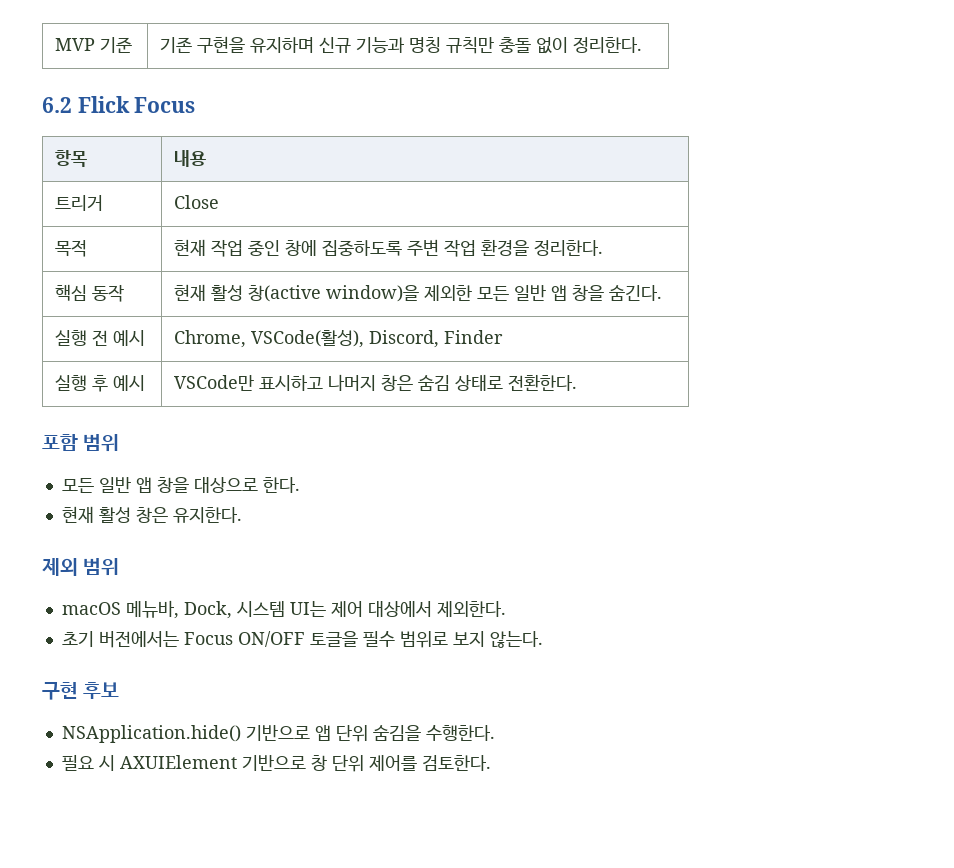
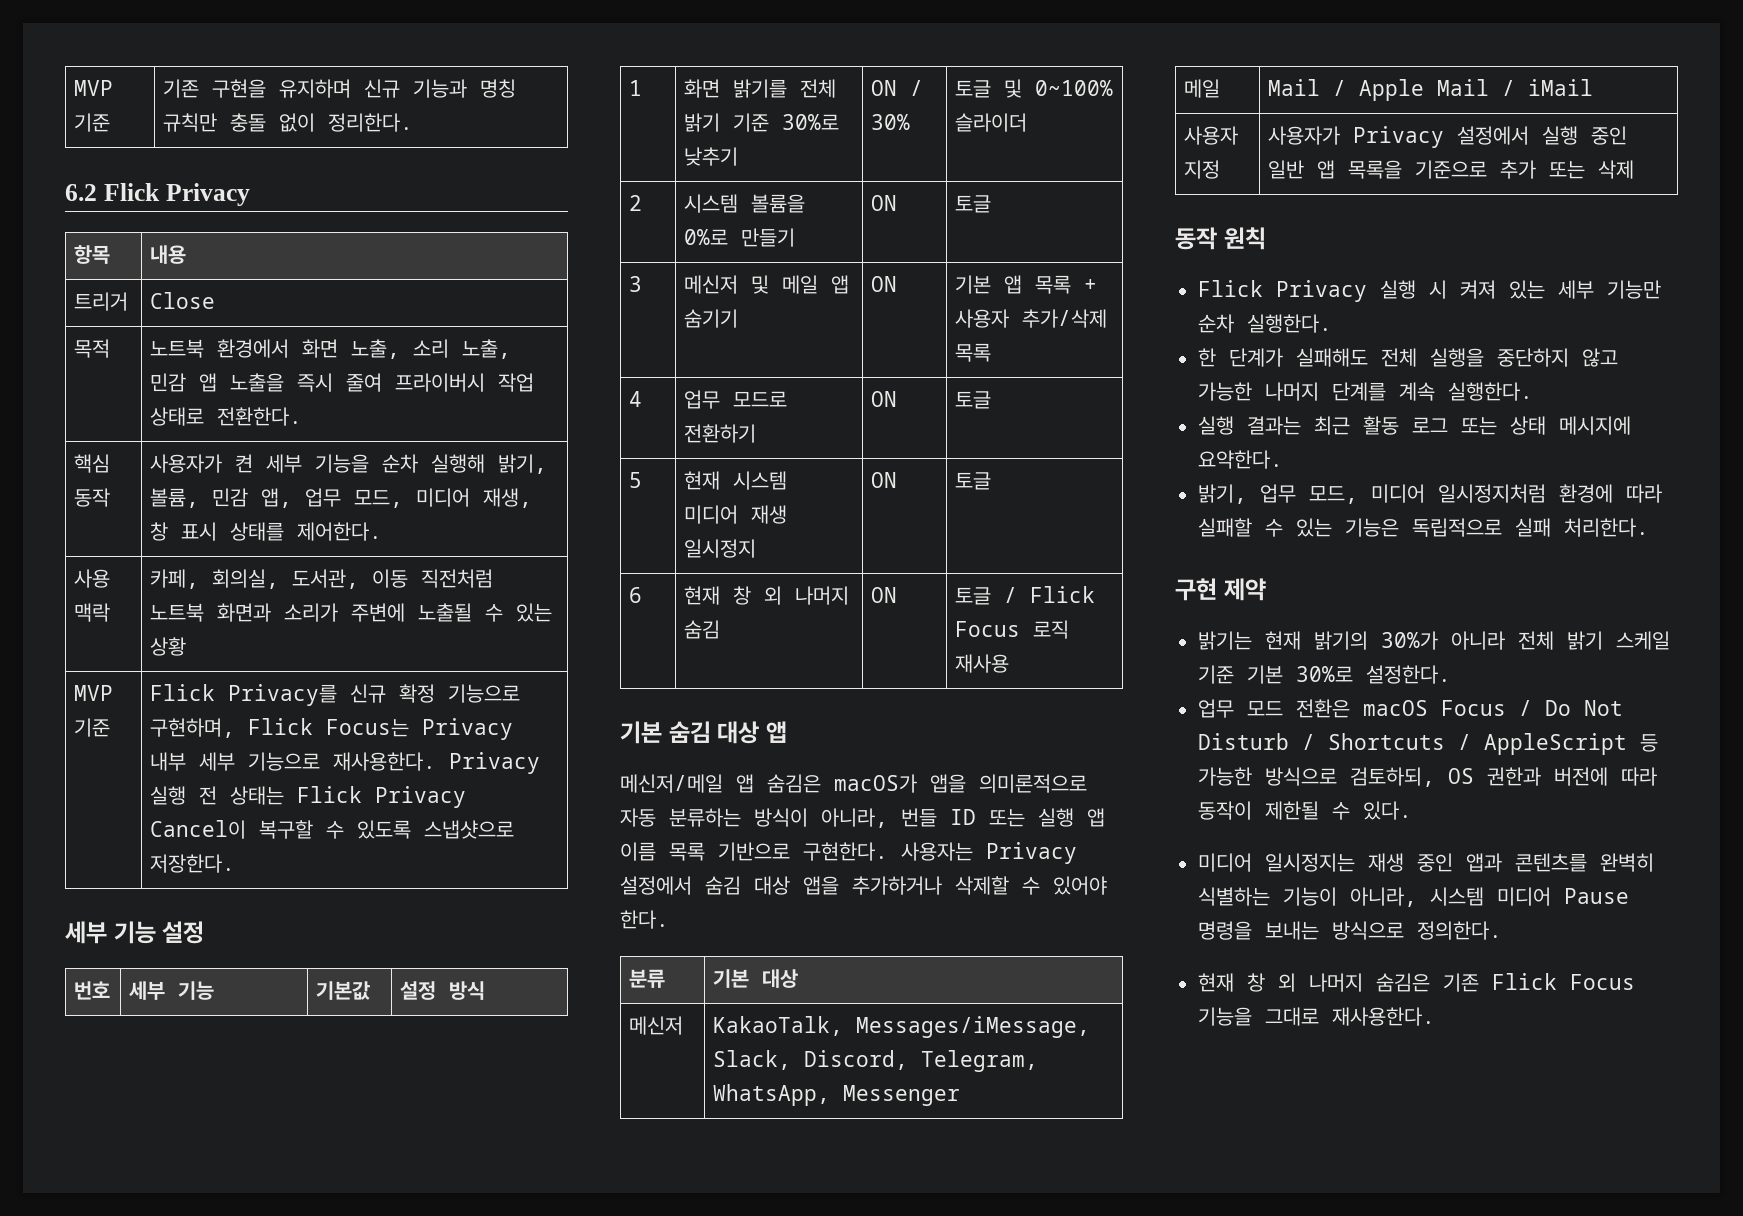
[134,97,196,113] Focus -> [165,183,250,206] Privacy
[174,239,604,257] [55,284,125,302] [174,284,663,302] [55,330,146,346] [174,330,504,348] [55,375,146,392] [174,374,578,391] [42,434,120,452] [61,477,300,493] [61,506,242,523] [42,558,120,576] [61,600,506,619] [61,631,543,648] [42,682,120,700] [61,725,495,743] [61,755,491,772] 현재 작업 중인 창에 집중하도록 주변 작업 환경을 정리한다. // 핵심 동작 | 현재 활성 창(active window)을 제외한 모든 일반 앱 창을 숨긴다. // 실행 전 예시 | Chrome, VSCode(활성), Discord, Finder // 실행 후 예시 | VSCode만 표시하고 나머지 창은 숨김 상태로 전환한다. // 포함 범위 // 모든 일반 앱 창을 대상으로 한다. // 현재 활성 창은 유지한다. // 제외 범위 // macOS 메뉴바, Dock, 시스템 UI는 제어 대상에서 제외한다. // 초기 버전에서는 Focus ON/OFF 토글을 필수 범위로 보지 않는다. // 구현 후보 // NSApplication.hide() 기반으로 앱 단위 숨김을 수행한다. // 필요 시 AXUIElement 기반으로 창 단위 제어를 검토한다. -> [150,339,512,359] [150,373,535,392] [150,407,303,426] [74,454,111,473] [74,488,111,507] [150,454,548,474] [150,488,533,508] [150,522,383,541] [74,569,111,588] [74,603,111,622] [150,569,494,589] [150,603,553,622] [150,637,187,656] [74,685,114,701] [74,718,111,737] [150,684,521,706] [150,718,514,740] [150,752,541,774] [150,786,467,808] [150,820,515,839] [150,854,236,873] [65,921,205,944] [74,981,111,1000] [129,981,215,1000] [316,981,371,1000] [400,981,486,1000] [629,80,643,96] [684,79,837,98] [684,113,840,132] [684,147,739,166] [871,80,924,96] [871,114,911,130] [955,79,1114,98] [955,113,1028,132] [629,195,643,211] [684,194,806,213] [684,228,796,247] [871,195,898,211] [955,195,992,213] [629,276,643,292] [684,275,850,294] [684,309,739,328] [871,276,898,292] [955,275,1098,294] [955,309,1108,328] [955,343,992,362] [629,391,643,407] [684,390,788,409] [684,424,757,443] [871,391,898,407] [955,391,992,409] [629,472,643,488] [684,471,788,490] [684,505,788,524] [684,539,757,558] [871,472,898,488] [955,472,992,490] [629,587,643,603] [684,586,850,605] [684,620,721,639] [871,587,898,603] [955,586,1096,605] [955,620,1070,639] [955,654,1010,673] [620,721,787,744] [620,774,1087,793] [620,808,1105,828] [620,842,1077,864] [620,876,1107,895] [620,910,669,929] [629,969,666,988] [713,969,799,988] [629,1016,684,1035] [713,1016,1091,1038] [713,1050,1039,1072] [713,1084,961,1106] [1184,79,1221,98] [1268,79,1594,101] [1184,126,1239,145] [1184,160,1221,179] [1268,126,1628,148] [1268,160,1635,179] [1175,227,1266,250] [1198,280,1662,302] [1198,314,1333,333] [1198,348,1619,367] [1198,382,1534,401] [1198,416,1632,435] [1198,450,1284,469] [1198,484,1663,504] [1198,518,1650,537] [1175,578,1266,601] [1198,631,1671,650] [1198,665,1452,684] [1198,699,1624,718] [1198,733,1659,755] [1198,767,1658,787] [1198,801,1413,820] [1198,853,1655,872] [1198,887,1630,907] [1198,921,1503,940] [1198,973,1636,992] [1198,1007,1436,1026] 노트북 환경에서 화면 노출, 소리 노출, 민감 앱 노출을 즉시 줄여 프라이버시 작업 상태로 전환한다. // 핵심 동작 | 사용자가 켠 세부 기능을 순차 실행해 밝기, 볼륨, 민감 앱, 업무 모드, 미디어 재생, 창 표시 상태를 제어한다. // 사용 맥락 | 카페, 회의실, 도서관, 이동 직전처럼 노트북 화면과 소리가 주변에 노출될 수 있는 상황 // MVP 기준 | Flick Privacy를 신규 확정 기능으로 구현하며, Flick Focus는 Privacy 내부 세부 기능으로 재사용한다. Privacy 실행 전 상태는 Flick Privacy Cancel이 복구할 수 있도록 스냅샷으로 저장한다. // 세부 기능 설정 // 번호 | 세부 기능 | 기본값 | 설정 방식 // 1 | 화면 밝기를 전체 밝기 기준 30%로 낮추기 | ON / 30% | 토글 및 0~100% 슬라이더 // 2 | 시스템 볼륨을 0%로 만들기 | ON | 토글 // 3 | 메신저 및 메일 앱 숨기기 | ON | 기본 앱 목록 + 사용자 추가/삭제 목록 // 4 | 업무 모드로 전환하기 | ON | 토글 // 5 | 현재 시스템 미디어 재생 일시정지 | ON | 토글 // 6 | 현재 창 외 나머지 숨김 | ON | 토글 / Flick Focus 로직 재사용 // 기본 숨김 대상 앱 // 메신저/메일 앱 숨김은 macOS가 앱을 의미론적으로 자동 분류하는 방식이 아니라, 번들 ID 또는 실행 앱 이름 목록 기반으로 구현한다. 사용자는 Privacy 설정에서 숨김 대상 앱을 추가하거나 삭제할 수 있어야 한다. // 분류 | 기본 대상 // 메신저 | KakaoTalk, Messages/iMessage, Slack, Discord, Telegram, WhatsApp, Messenger // 메일 | Mail / Apple Mail / iMail // 사용자 지정 | 사용자가 Privacy 설정에서 실행 중인 일반 앱 목록을 기준으로 추가 또는 삭제 // 동작 원칙 // Flick Privacy 실행 시 켜져 있는 세부 기능만 순차 실행한다. // 한 단계가 실패해도 전체 실행을 중단하지 않고 가능한 나머지 단계를 계속 실행한다. // 실행 결과는 최근 활동 로그 또는 상태 메시지에 요약한다. // 밝기, 업무 모드, 미디어 일시정지처럼 환경에 따라 실패할 수 있는 기능은 독립적으로 실패 처리한다. // 구현 제약 // 밝기는 현재 밝기의 30%가 아니라 전체 밝기 스케일 기준 기본 30%로 설정한다. // 업무 모드 전환은 macOS Focus / Do Not Disturb / Shortcuts / AppleScript 등 가능한 방식으로 검토하되, OS 권한과 버전에 따라 동작이 제한될 수 있다. // 미디어 일시정지는 재생 중인 앱과 콘텐츠를 완벽히 식별하는 기능이 아니라, 시스템 미디어 Pause 명령을 보내는 방식으로 정의한다. // 현재 창 외 나머지 숨김은 기존 Flick Focus 기능을 그대로 재사용한다.

